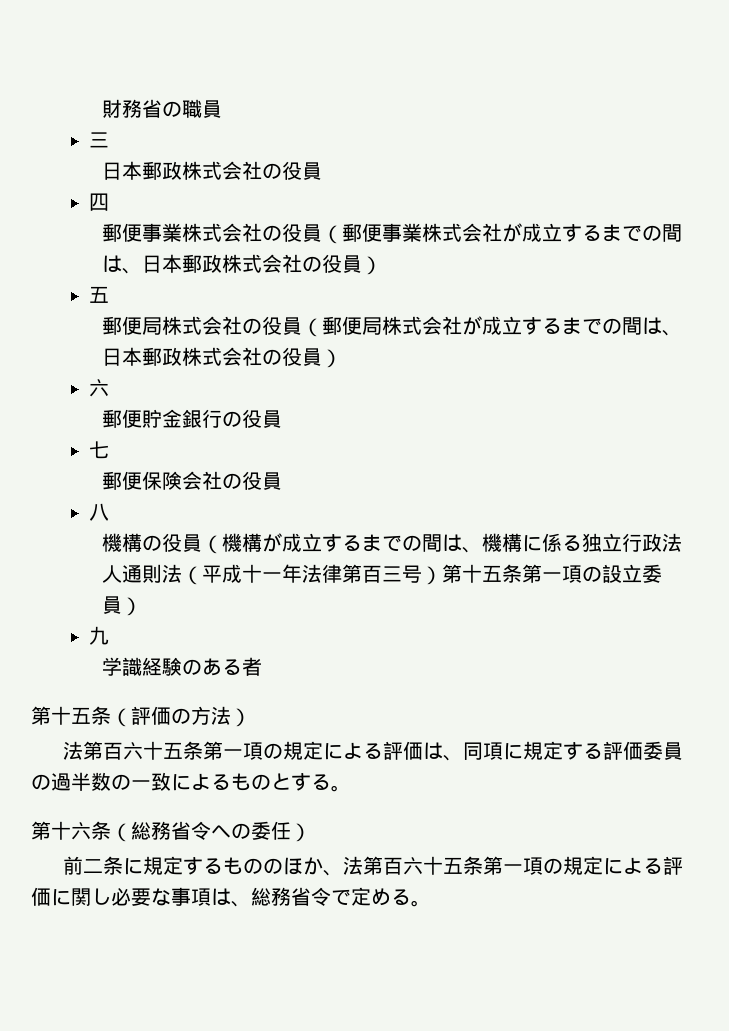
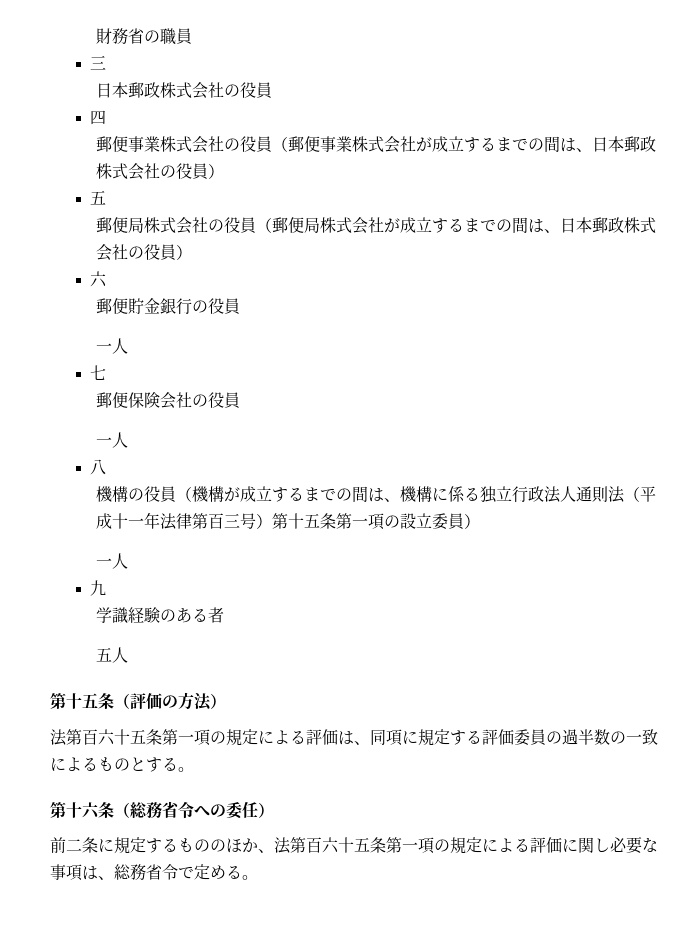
(283, 419) none -> [95,338,128,354] // 一人
(283, 481) none -> [95,432,128,448] // 一人
(143, 606) none -> [95,553,128,569] // 一人
(263, 666) none -> [95,647,128,663] // 五人

